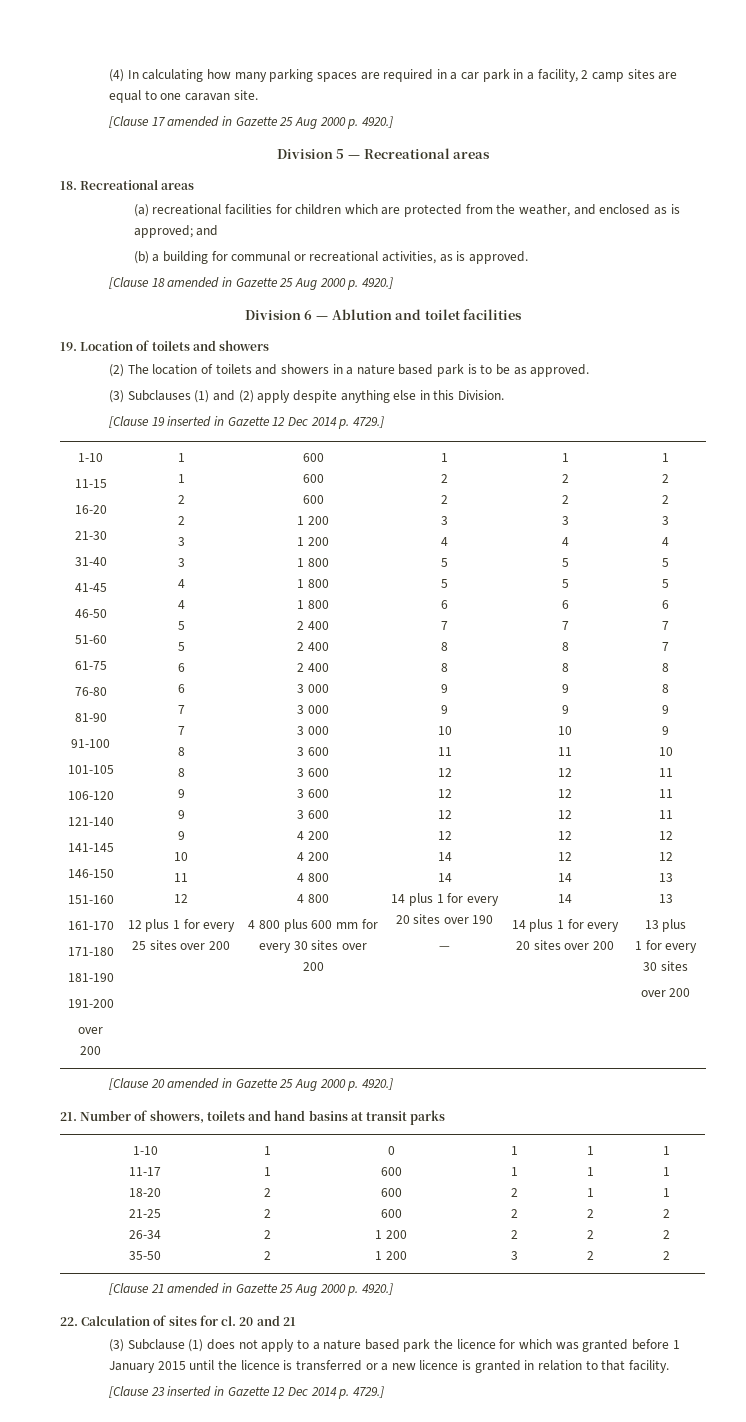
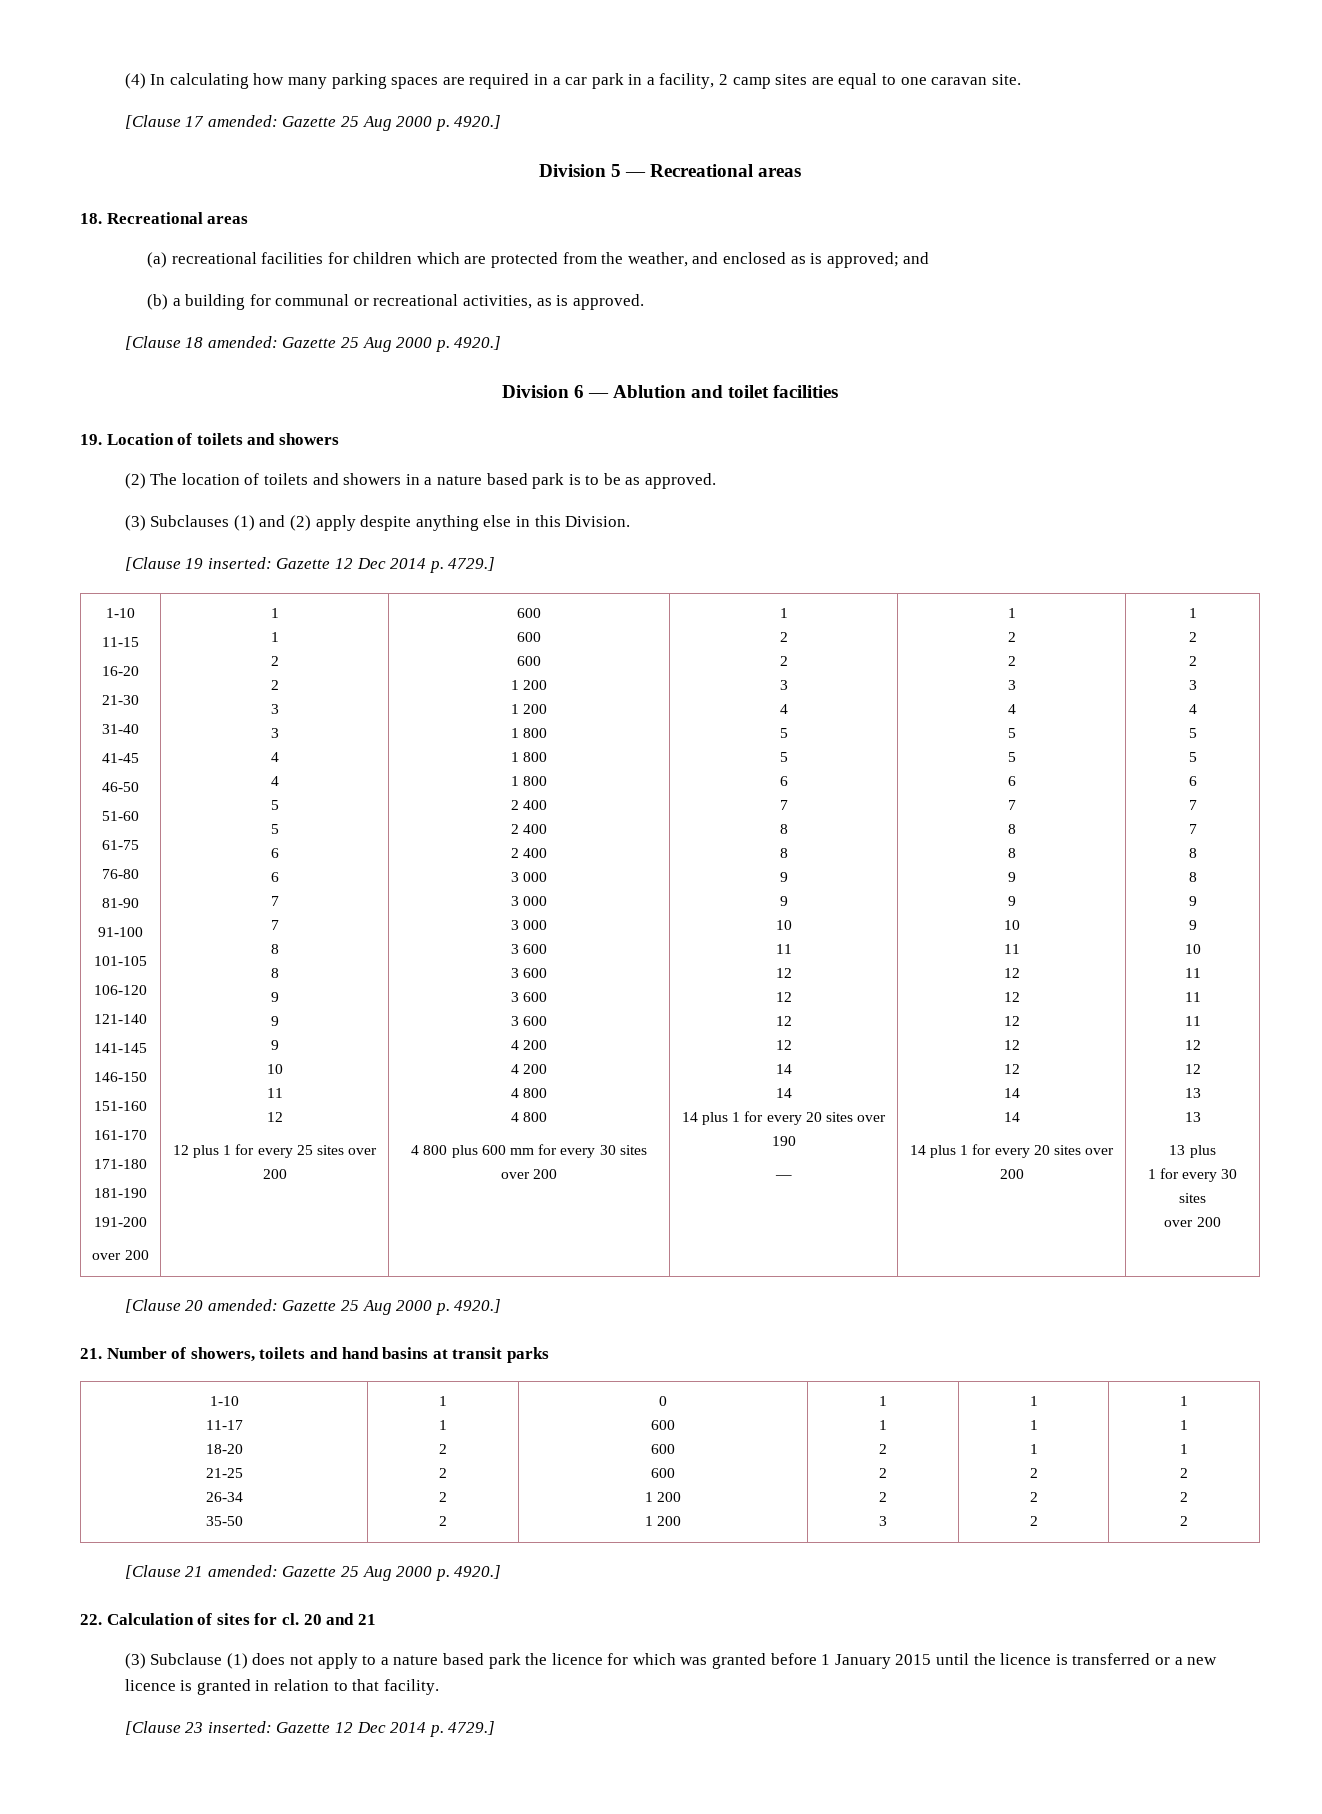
[167,116,232,127] amended in -> [207,115,278,127] amended:
[167,277,232,288] amended in -> [207,336,278,348] amended:
[167,416,224,427] inserted in -> [207,557,272,569] inserted:
[167,1078,232,1089] amended in -> [207,1299,278,1311] amended:
[167,1283,232,1294] amended in -> [207,1565,278,1577] amended:
[167,1386,224,1397] inserted in -> [207,1721,272,1733] inserted:

